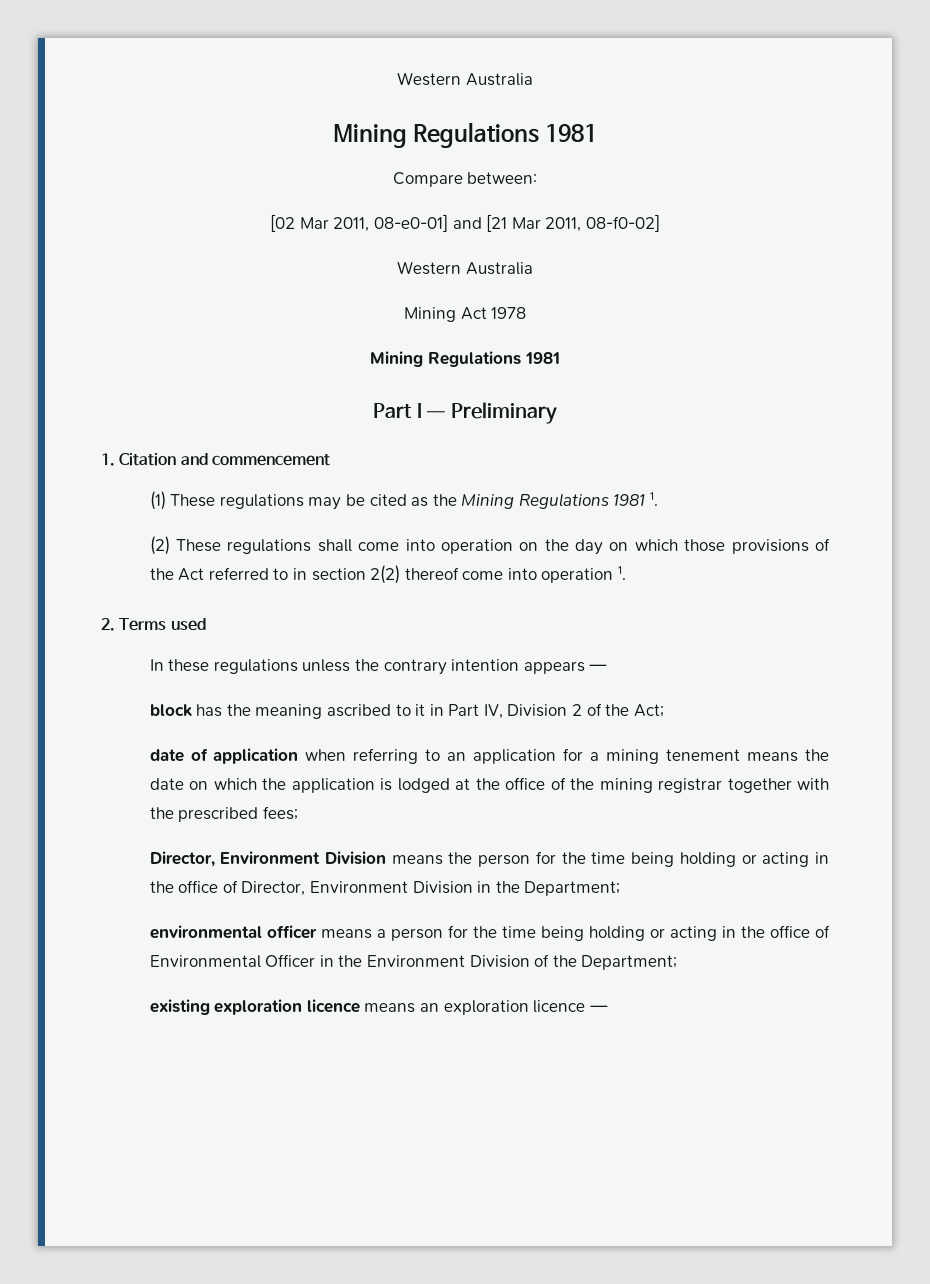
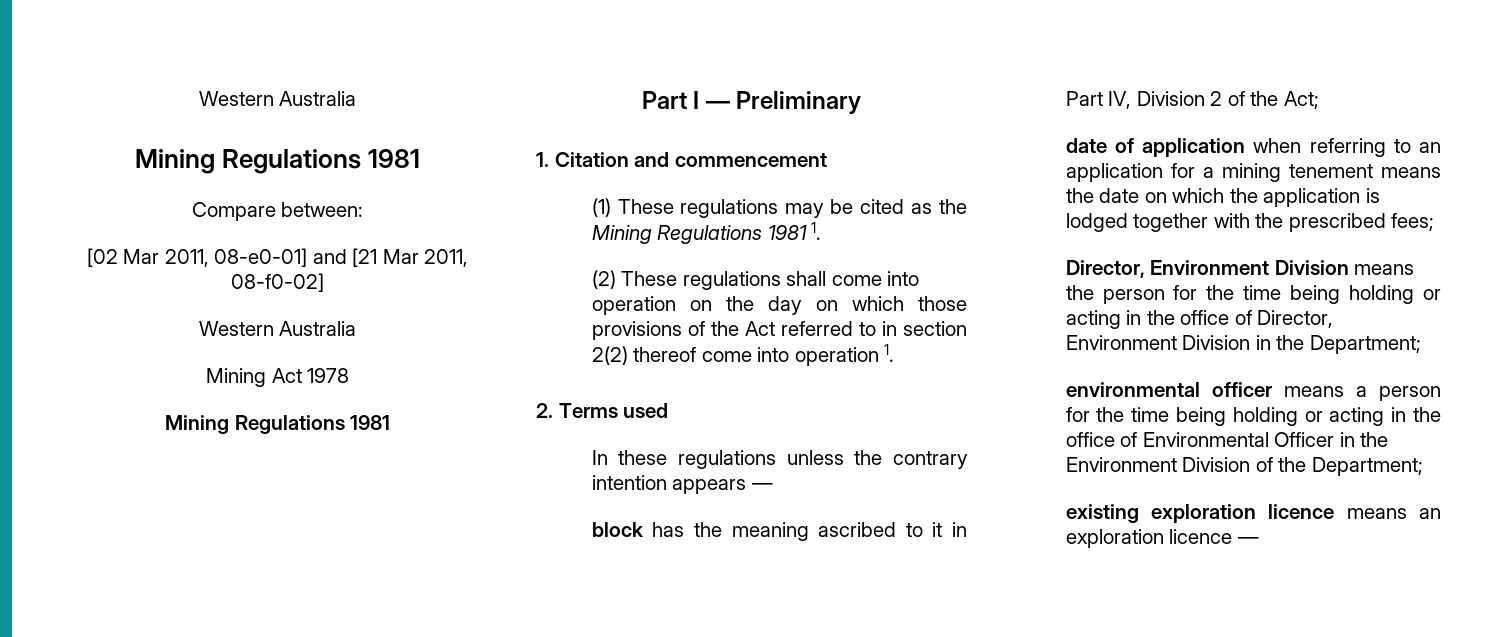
[455,777,723,793] at the office of the mining registrar -> (1128, 222) none

